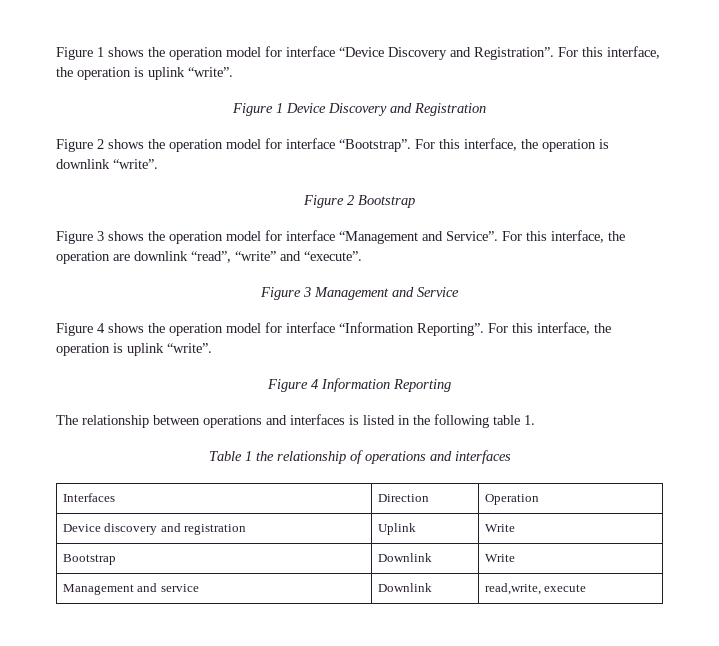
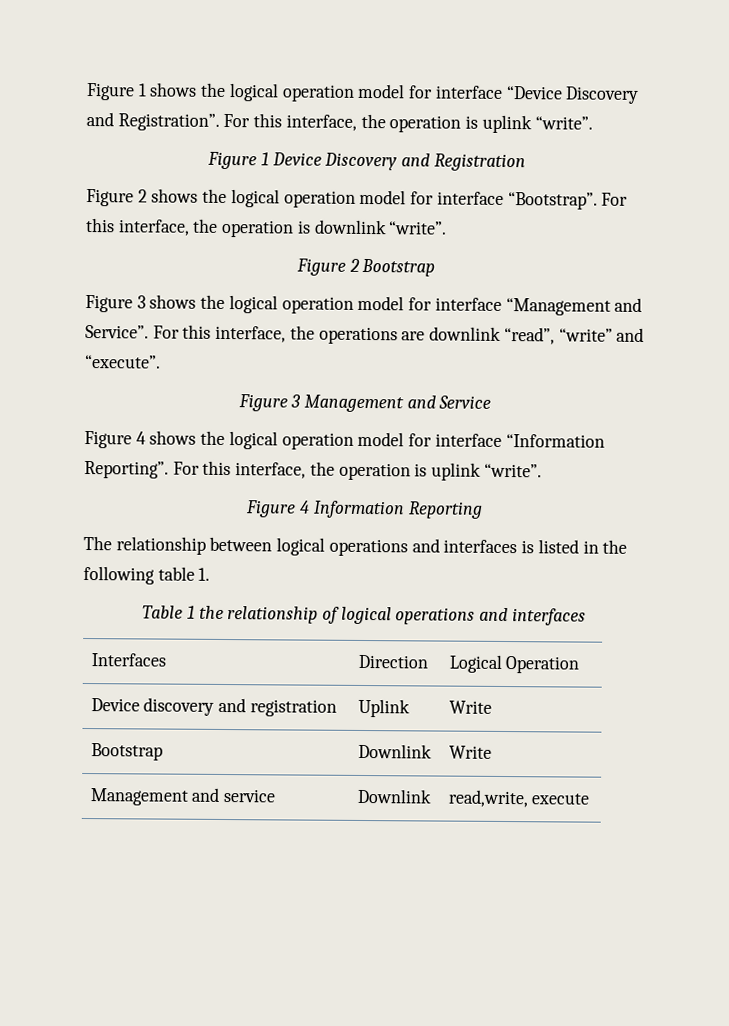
(165, 52) none -> [228,83,279,102] logical
(165, 144) none -> [230,189,280,208] logical
(165, 236) none -> [228,295,278,314] logical
[56,251,110,264] operation -> [318,326,398,345] operations
(165, 328) none -> [228,431,278,450] logical
(200, 420) none -> [276,537,326,556] logical
(363, 457) none -> [340,606,392,625] logical
(429, 498) none -> [448,654,502,673] Logical

